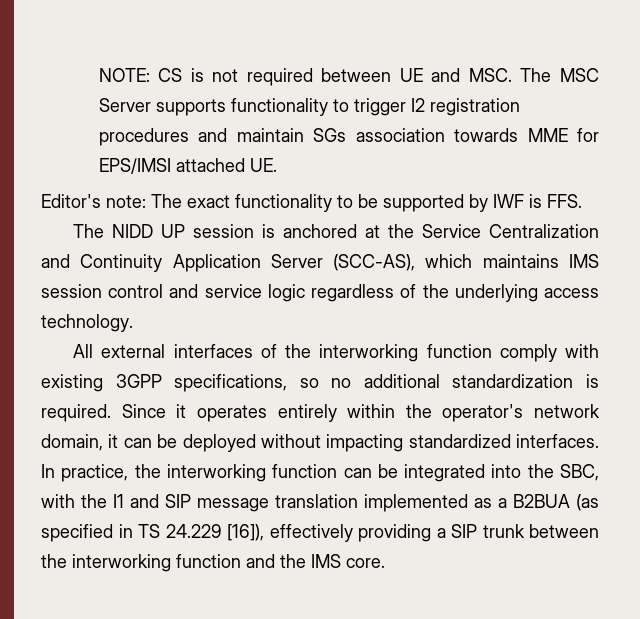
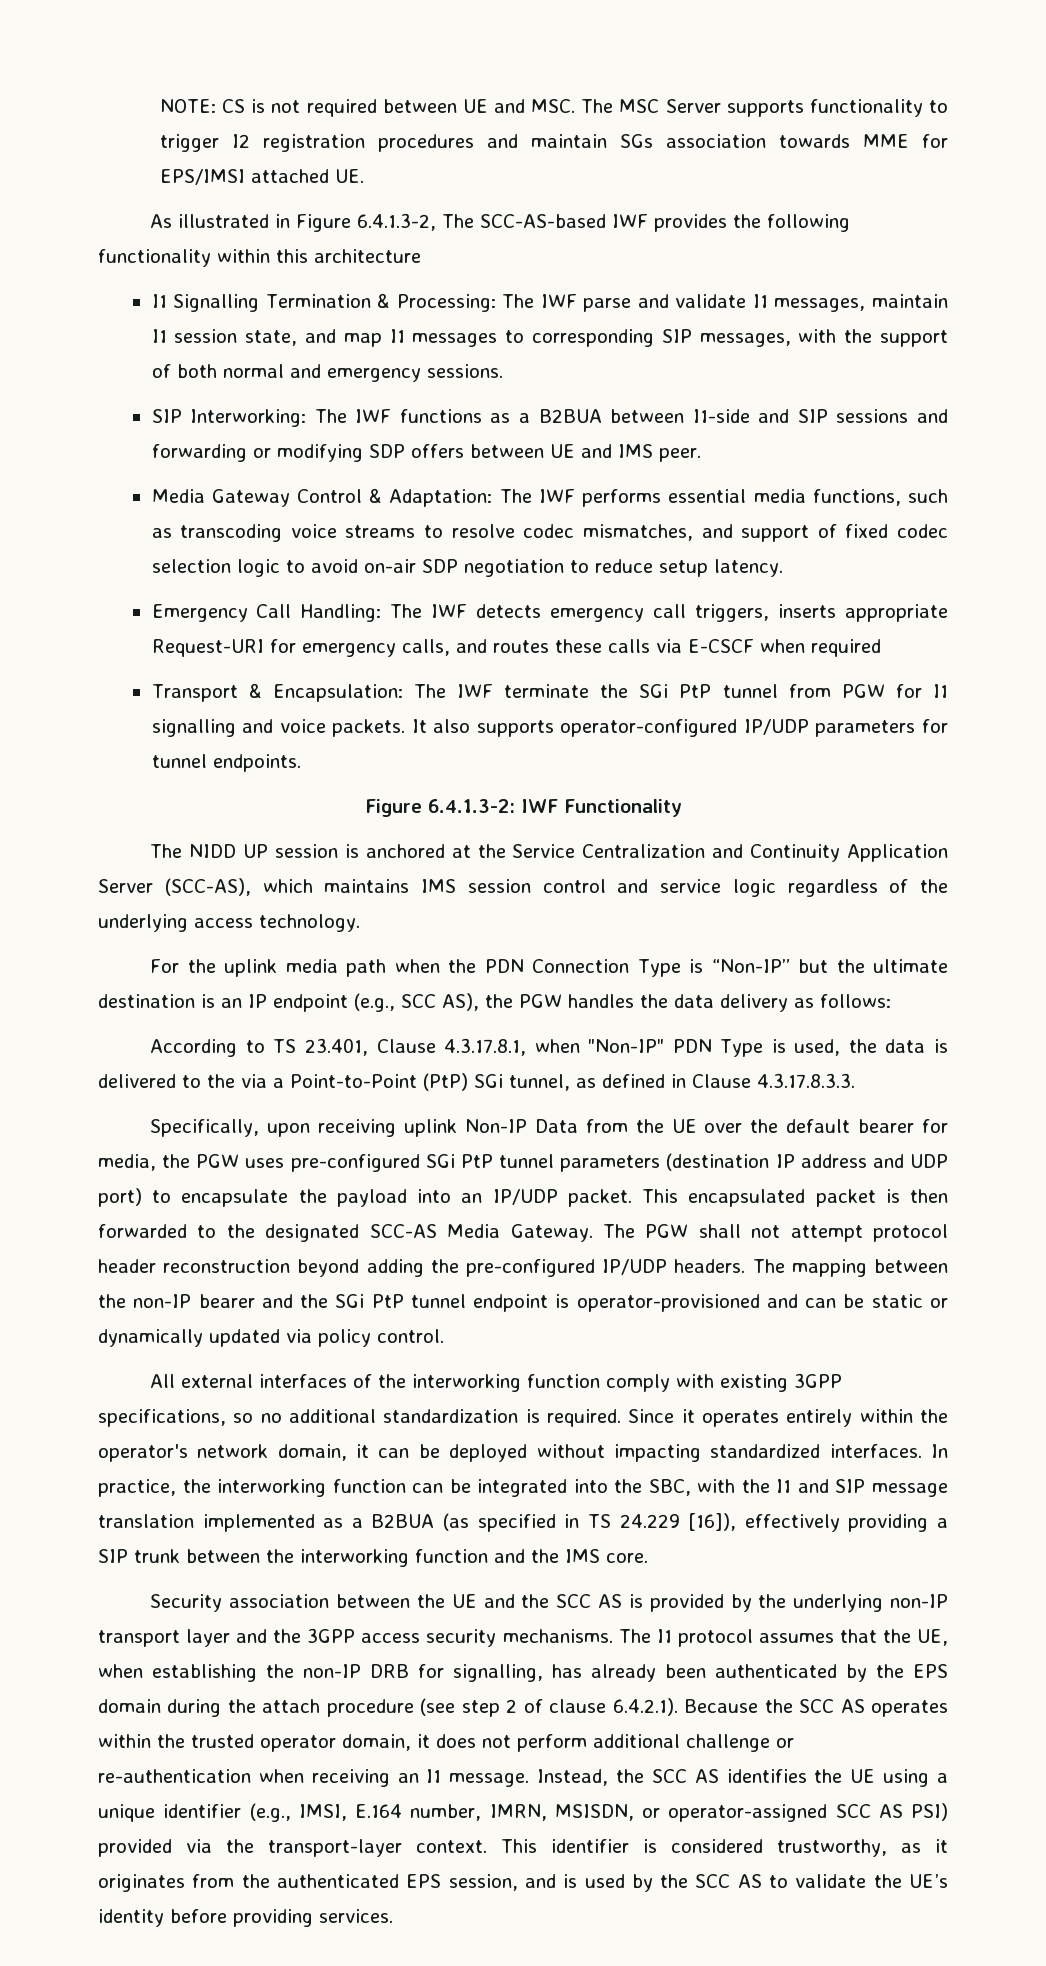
[41,194,582,212] Editor's note: The exact functionality to be supported by IWF is FFS. -> [150,213,851,232] [98,249,421,267] [151,293,949,312] [151,329,948,347] [151,364,503,382] [151,409,948,427] [151,444,701,462] [151,488,948,507] [151,524,949,542] [151,559,783,577] [151,604,948,622] [151,639,881,657] [151,683,949,702] [151,719,949,737] [151,754,301,772] [364,799,682,817] As illustrated in Figure 6.4.1.3-2, The SCC-AS-based IWF provides the following functionality within this architecture // I1 Signalling Termination & Processing: The IWF parse and validate I1 messages, maintain I1 session state, and map I1 messages to corresponding SIP messages, with the support of both normal and emergency sessions. // SIP Interworking: The IWF functions as a B2BUA between I1-side and SIP sessions and forwarding or modifying SDP offers between UE and IMS peer. // Media Gateway Control & Adaptation: The IWF performs essential media functions, such as transcoding voice streams to resolve codec mismatches, and support of fixed codec selection logic to avoid on-air SDP negotiation to reduce setup latency. // Emergency Call Handling: The IWF detects emergency call triggers, inserts appropriate Request-URI for emergency calls, and routes these calls via E-CSCF when required // Transport & Encapsulation: The IWF terminate the SGi PtP tunnel from PGW for I1 signalling and voice packets. It also supports operator-configured IP/UDP parameters for tunnel endpoints. // Figure 6.4.1.3-2: IWF Functionality
(133, 323) none -> [150,959,949,977] [98,993,891,1012] [150,1038,949,1057] [98,1073,855,1091] [150,1119,949,1137] [98,1153,949,1172] [98,1188,949,1207] [98,1224,948,1242] [98,1259,949,1277] [98,1294,948,1312] [98,1329,444,1347] // For the uplink media path when the PDN Connection Type is “Non-IP” but the ultimate destination is an IP endpoint (e.g., SCC AS), the PGW handles the data delivery as follows: // According to TS 23.401, Clause 4.3.17.8.1, when "Non-IP" PDN Type is used, the data is delivered to the via a Point-to-Point (PtP) SGi tunnel, as defined in Clause 4.3.17.8.3.3. // Specifically, upon receiving uplink Non-IP Data from the UE over the default bearer for media, the PGW uses pre-configured SGi PtP tunnel parameters (destination IP address and UDP port) to encapsulate the payload into an IP/UDP packet. This encapsulated packet is then forwarded to the designated SCC-AS Media Gateway. The PGW shall not attempt protocol header reconstruction beyond adding the pre-configured IP/UDP headers. The mapping between the non-IP bearer and the SGi PtP tunnel endpoint is operator-provisioned and can be static or dynamically updated via policy control.
(385, 563) none -> [150,1594,948,1612] [98,1628,948,1647] [98,1664,948,1682] [98,1698,948,1717] [98,1734,794,1752] [98,1769,949,1787] [98,1803,948,1822] [98,1839,948,1857] [98,1874,948,1892] [98,1909,393,1927] // Security association between the UE and the SCC AS is provided by the underlying non-IP transport layer and the 3GPP access security mechanisms. The I1 protocol assumes that the UE, when establishing the non-IP DRB for signalling, has already been authenticated by the EPS domain during the attach procedure (see step 2 of clause 6.4.2.1). Because the SCC AS operates within the trusted operator domain, it does not perform additional challenge or re-authentication when receiving an I1 message. Instead, the SCC AS identifies the UE using a unique identifier (e.g., IMSI, E.164 number, IMRN, MSISDN, or operator-assigned SCC AS PSI) provided via the transport-layer context. This identifier is considered trustworthy, as it originates from the authenticated EPS session, and is used by the SCC AS to validate the UE’s identity before providing services.

